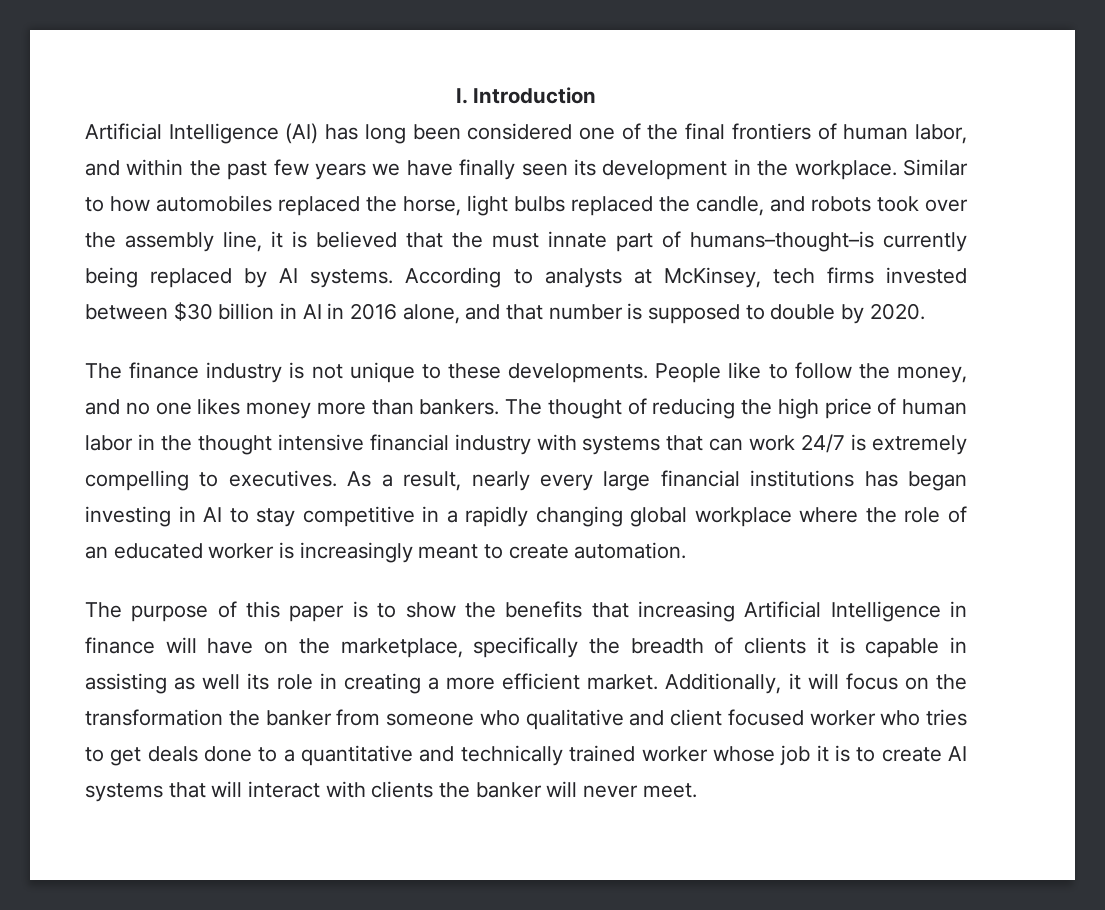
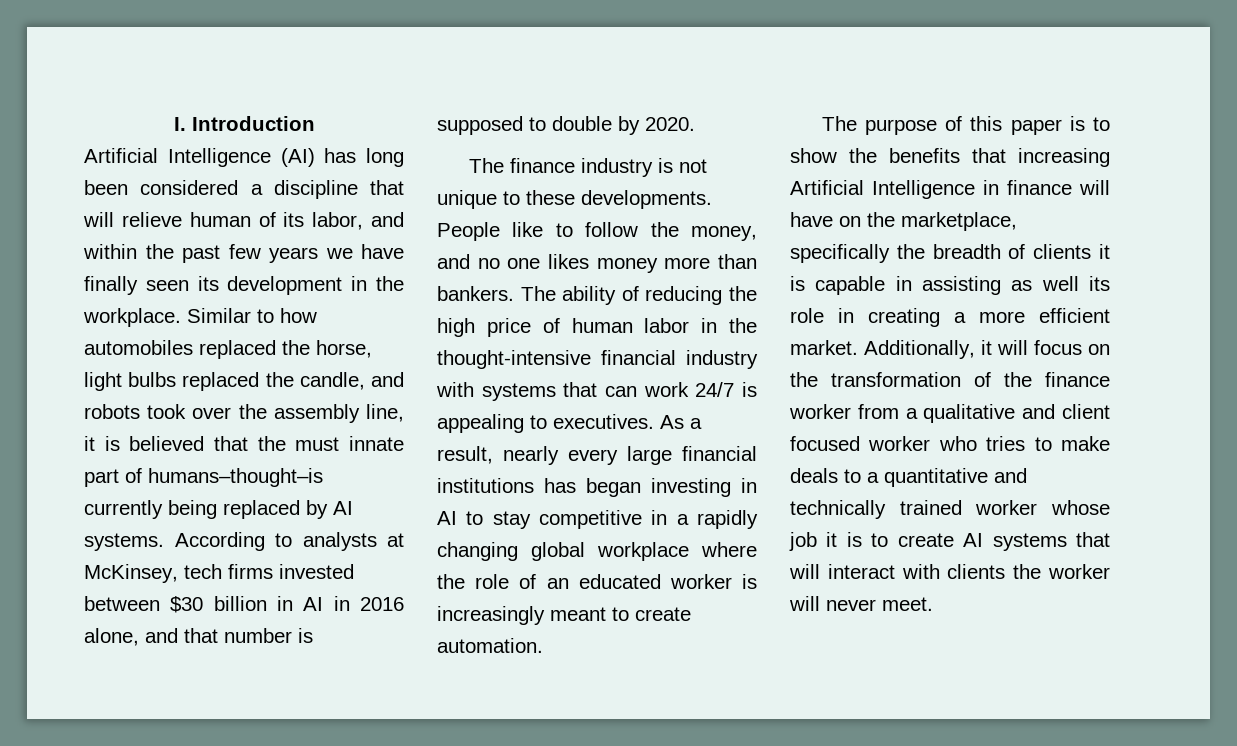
[579,123,909,140] one of the final frontiers of human -> [250,180,404,199] [83,212,305,227] a discipline that will relieve human of its
[547,399,622,419] thought -> [562,286,617,305] ability
[197,434,364,455] thought intensive -> [437,350,591,369] thought-intensive
[872,435,968,455] [85,470,189,491] extremely compelling -> [437,414,524,433] appealing
[228,709,520,726] the banker from someone who -> [974,372,1110,387] [789,404,918,419] of the finance worker from a
[110,746,253,766] get deals done -> [1061,436,1110,451] [790,468,838,483] make deals
[475,782,542,798] banker -> [1048,564,1110,579] worker

